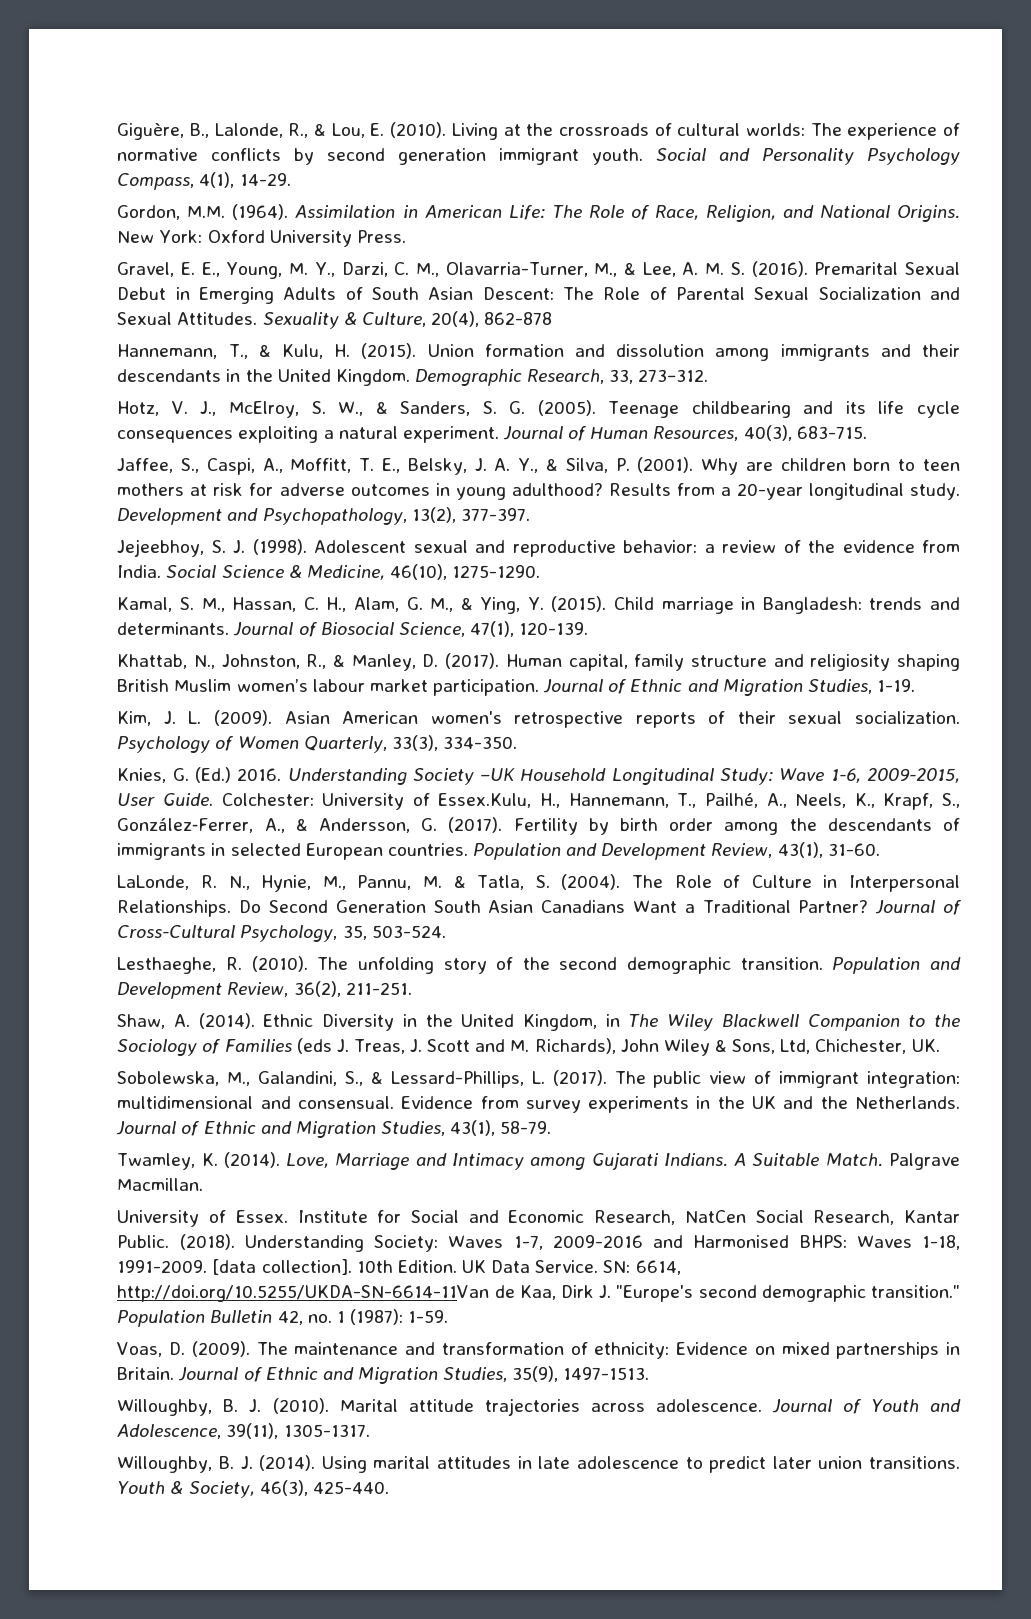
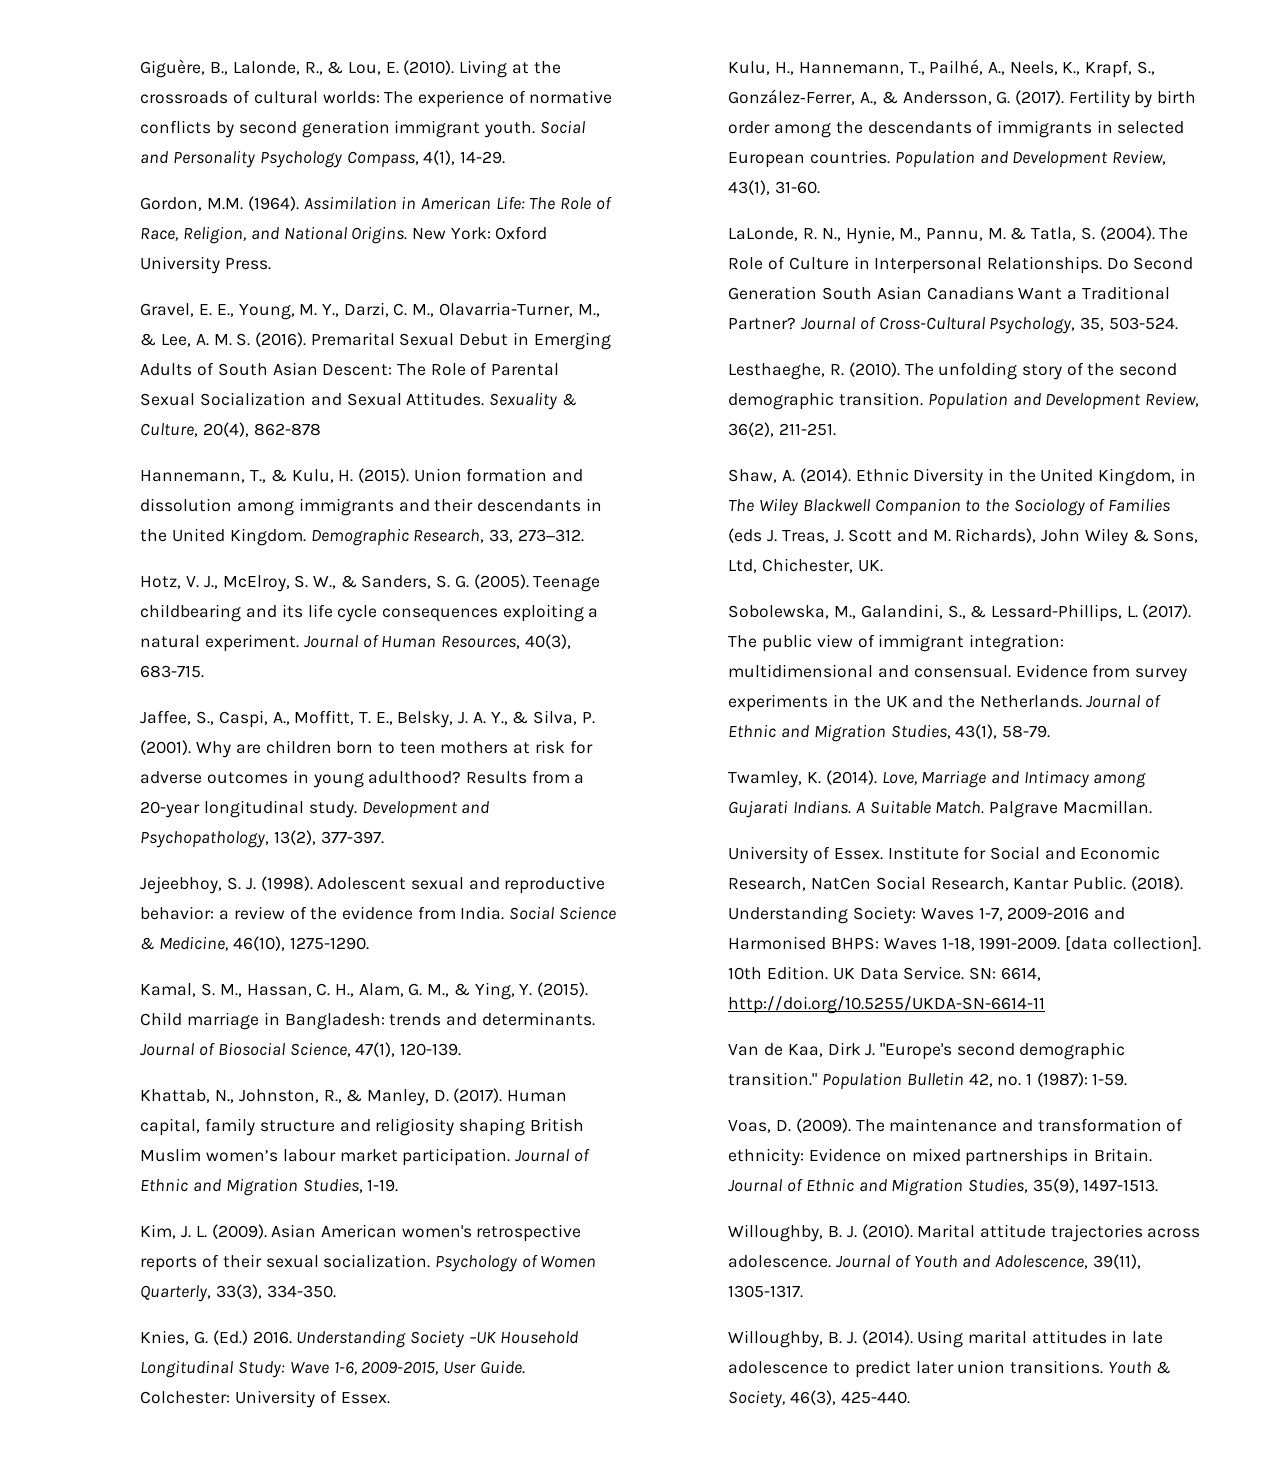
[438,793,532,808] Essex.Kulu, -> [340,1392,390,1404] [728,61,771,75] Essex. // Kulu,
[117,1285,490,1302] http://doi.org/10.5255/UKDA-SN-6614-11Van -> [728,996,1046,1014] [728,1044,760,1056] http://doi.org/10.5255/UKDA-SN-6614-11 // Van

